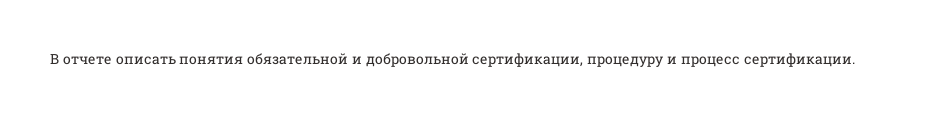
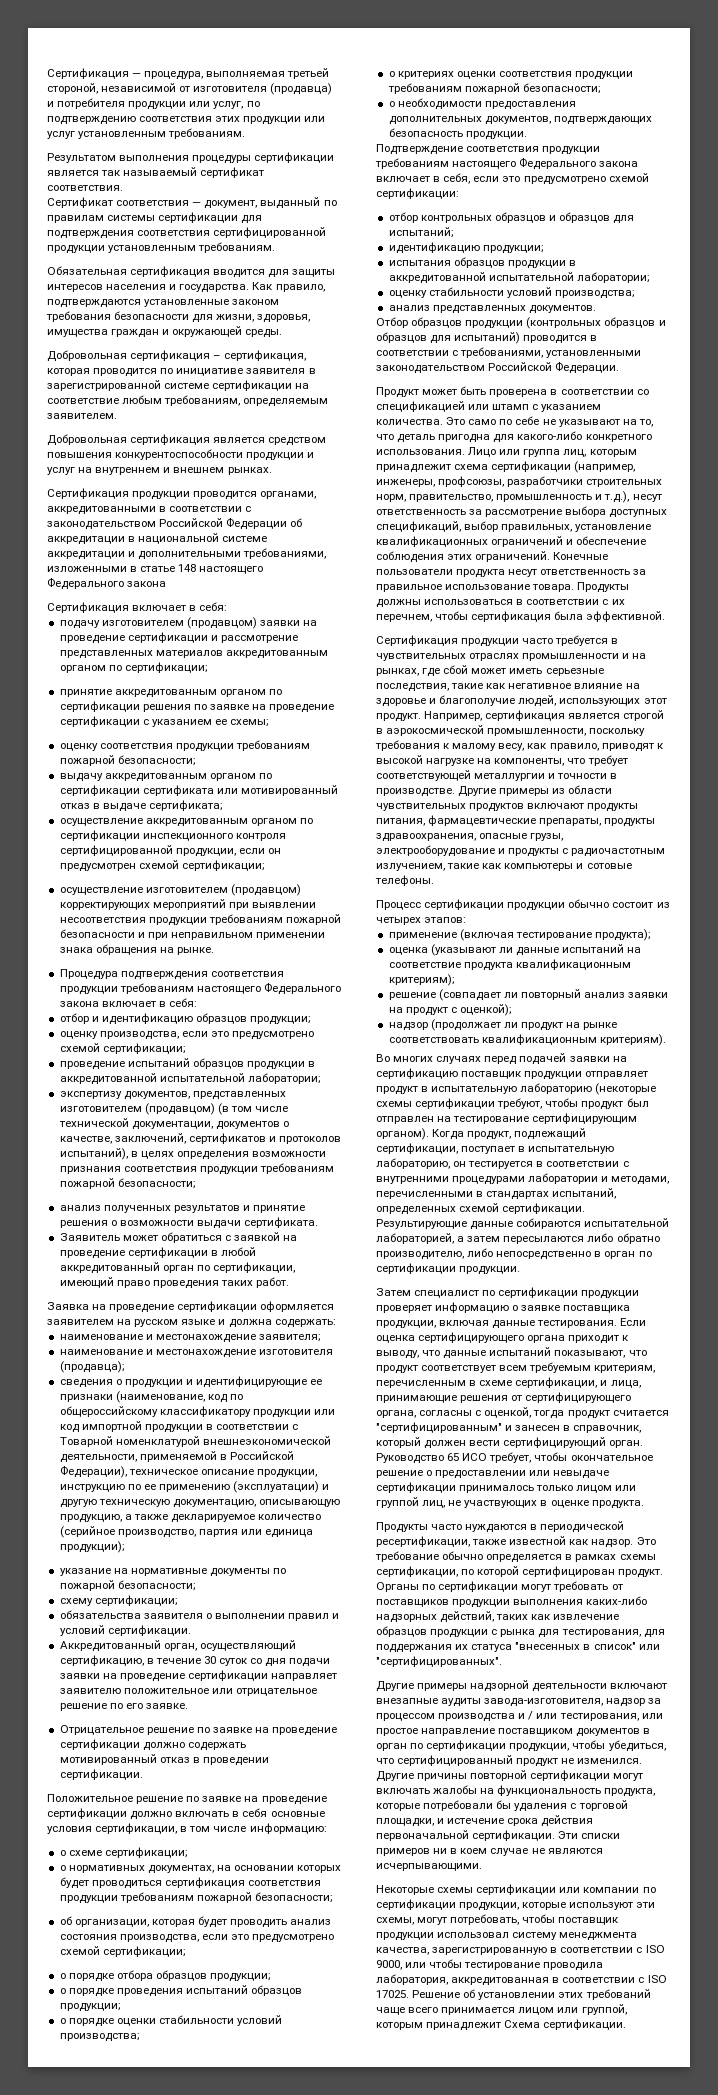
[50,53,740,67] В отчете описать понятия обязательной и добровольной сертификации, процедуру и процесс -> [47,68,330,80] [47,83,333,95] [47,98,260,110] [47,116,326,125] [47,128,246,139] [47,152,335,164] [47,167,265,178] [47,185,123,191] [47,197,337,209] [47,212,263,224] [47,227,327,239] [47,242,276,254] [47,266,336,278] [47,282,325,293] [47,299,280,308] [46,311,311,323] [47,326,283,338] [47,350,307,362] [47,368,316,377] [47,380,310,391] [47,395,329,407] [47,413,117,419] [47,434,327,446] [47,449,315,461] [47,467,272,475] [47,488,317,500] [47,506,252,515] [47,518,303,530] [47,533,268,545] [47,548,327,560] [47,564,264,574] [47,578,167,590] [47,602,228,613] [59,617,318,629] [59,632,298,644] [59,650,328,659] [59,662,208,673] [59,689,282,698] [59,701,335,713] [59,716,270,727] [59,740,310,752] [59,755,196,766] [59,773,272,782] [59,785,338,796] [59,800,223,812] [59,818,313,827] [59,830,286,841] [59,845,281,857] [59,860,265,872] [59,884,301,896] [59,899,316,910] [59,914,341,926] [59,929,326,940] [59,944,214,955] [59,969,284,980] [59,983,341,995] [59,998,197,1007] [59,1013,312,1025] [59,1031,315,1040] [59,1043,186,1054] [59,1058,316,1070] [59,1073,321,1085] [59,1091,286,1100] [59,1103,289,1115] [58,1118,289,1130] [59,1133,342,1144] [59,1148,327,1160] [59,1163,334,1175] [59,1178,196,1189] [59,1205,306,1213] [59,1217,319,1229] [59,1232,298,1243] [59,1247,256,1259] [59,1262,295,1274] [59,1277,290,1289] [47,1301,335,1313] [47,1319,336,1328] [59,1334,321,1343] [59,1349,333,1358] [59,1361,125,1373] [59,1376,323,1388] [59,1391,243,1403] [59,1406,335,1418] [59,1421,299,1433] [59,1436,331,1447] [59,1451,294,1463] [59,1466,317,1478] [59,1481,330,1493] [59,1499,340,1508] [59,1514,322,1523] [59,1526,314,1538] [59,1541,125,1553] [59,1568,287,1577] [59,1580,196,1591] [59,1595,178,1606] [59,1610,340,1621] [59,1625,191,1636] [59,1640,296,1652] [59,1655,331,1667] [59,1670,338,1682] [59,1688,317,1696] [59,1703,188,1711] [59,1725,338,1736] [59,1739,246,1751] [59,1754,269,1766] [59,1769,143,1780] [47,1794,327,1805] [47,1808,325,1820] [47,1823,327,1834] [59,1847,188,1858] [59,1865,342,1874] [59,1877,321,1889] [59,1892,333,1904] [59,1916,332,1928] [59,1934,335,1943] [59,1946,186,1957] [59,1970,272,1982] [59,1985,303,1997] [59,2003,121,2012] [59,2015,283,2027] [59,2033,140,2042] [388,71,634,80] [387,83,601,94] [388,98,576,110] [388,116,652,125] [388,128,527,140] [376,144,601,155] [375,158,639,170] [376,173,649,185] [376,188,459,199] [388,212,635,224] [388,227,454,238] [388,242,544,254] [388,257,576,269] [388,272,650,284] [388,287,635,299] [388,305,596,314] [376,317,666,329] [376,332,598,344] [376,347,642,358] [376,362,620,374] [376,386,649,398] [376,401,602,412] [376,416,653,427] [376,431,652,443] [376,447,637,457] [376,461,636,473] [376,476,663,487] [376,491,662,503] [376,506,668,518] [376,521,652,532] [376,536,647,547] [376,551,609,563] [376,569,647,578] [376,582,630,593] [376,599,625,608] [376,611,666,622] [376,635,619,647] [376,653,647,661] [376,665,604,677] [376,683,640,692] [376,695,667,707] [376,710,665,722] [376,725,646,736] [375,740,664,752] [376,755,628,766] [376,770,618,781] [376,785,613,797] [376,803,639,812] [376,815,656,827] [376,833,564,842] [376,845,666,857] [376,863,632,871] [375,875,434,886] [376,899,670,911] [376,917,467,925] [388,929,651,941] [388,944,642,956] [388,959,631,971] [388,974,455,986] [388,989,669,1001] [388,1004,512,1016] [388,1019,618,1031] [388,1034,666,1046] [376,1053,627,1065] [376,1068,649,1080] [376,1083,657,1095] [376,1098,649,1110] [376,1113,638,1124] [376,1128,587,1140] [376,1143,615,1154] [376,1158,629,1169] [376,1173,670,1185] [376,1188,617,1200] [376,1203,586,1215] [376,1218,670,1230] [376,1233,660,1244] [376,1248,652,1260] [376,1263,521,1275] [376,1287,640,1299] [376,1302,631,1313] [376,1318,647,1329] [376,1332,630,1344] [376,1347,647,1359] [376,1362,656,1374] [376,1377,641,1388] [376,1392,632,1403] [376,1407,669,1419] [376,1422,642,1433] [376,1437,644,1449] [376,1452,653,1464] [376,1470,610,1479] [376,1482,637,1493] [376,1497,644,1509] [376,1521,625,1533] [376,1536,656,1548] [375,1551,656,1563] [376,1566,664,1578] [376,1581,623,1592] [376,1596,648,1608] [376,1611,620,1623] [376,1626,665,1638] [376,1642,660,1653] [376,1656,502,1667] [376,1680,668,1692] [376,1698,662,1707] [376,1711,663,1722] [376,1728,651,1737] [376,1740,666,1752] [376,1755,643,1767] [376,1770,644,1782] [376,1785,656,1797] [376,1800,628,1812] [376,1815,594,1827] [376,1830,621,1841] [376,1848,603,1856] [376,1863,482,1871] [376,1884,656,1895] [376,1899,656,1911] [376,1914,620,1925] [376,1932,638,1941] [376,1945,665,1955] [376,1959,604,1971] [376,1974,667,1986] [376,1989,651,2000] [376,2004,627,2015] [376,2020,541,2031] Сертификация — процедура, выполняемая третьей стороной, независимой от изготовителя (продавца) и потребителя продукции или услуг, по подтверждению соответствия этих продукции или услуг установленным требованиям. // Результатом выполнения процедуры сертификации является так называемый сертификат соответствия. // Сертификат соответствия — документ, выданный по правилам системы сертификации для подтверждения соответствия сертифицированной продукции установленным требованиям. // Обязательная сертификация вводится для защиты интересов населения и государства. Как правило, подтверждаются установленные законом требования безопасности для жизни, здоровья, имущества граждан и окружающей среды. // Добровольная сертификация – сертификация, которая проводится по инициативе заявителя в зарегистрированной системе сертификации на соответствие любым требованиям, определяемым заявителем. // Добровольная сертификация является средством повышения конкурентоспособности продукции и услуг на внутреннем и внешнем рынках. // Сертификация продукции проводится органами, аккредитованными в соответствии с законодательством Российской Федерации об аккредитации в национальной системе аккредитации и дополнительными требованиями, изложенными в статье 148 настоящего Федерального закона // Сертификация включает в себя: // подачу изготовителем (продавцом) заявки на проведение сертификации и рассмотрение представленных материалов аккредитованным органом по сертификации; // принятие аккредитованным органом по сертификации решения по заявке на проведение сертификации с указанием ее схемы; // оценку соответствия продукции требованиям пожарной безопасности; // выдачу аккредитованным органом по сертификации сертификата или мотивированный отказ в выдаче сертификата; // осуществление аккредитованным органом по сертификации инспекционного контроля сертифицированной продукции, если он предусмотрен схемой сертификации; // осуществление изготовителем (продавцом) корректирующих мероприятий при выявлении несоответствия продукции требованиям пожарной безопасности и при неправильном применении знака обращения на рынке. // Процедура подтверждения соответствия продукции требованиям настоящего Федерального закона включает в себя: // отбор и идентификацию образцов продукции; // оценку производства, если это предусмотрено схемой сертификации; // проведение испытаний образцов продукции в аккредитованной испытательной лаборатории; // экспертизу документов, представленных изготовителем (продавцом) (в том числе технической документации, документов о качестве, заключений, сертификатов и протоколов испытаний), в целях определения возможности признания соответствия продукции требованиям пожарной безопасности; // анализ полученных результатов и принятие решения о возможности выдачи сертификата. // Заявитель может обратиться с заявкой на проведение сертификации в любой аккредитованный орган по сертификации, имеющий право проведения таких работ. // Заявка на проведение сертификации оформляется заявителем на русском языке и должна содержать: // наименование и местонахождение заявителя; // наименование и местонахождение изготовителя (продавца); // сведения о продукции и идентифицирующие ее признаки (наименование, код по общероссийскому классификатору продукции или код импортной продукции в соответствии с Товарной номенклатурой внешнеэкономической деятельности, применяемой в Российской Федерации), техническое описание продукции, инструкцию по ее применению (эксплуатации) и другую техническую документацию, описывающую продукцию, а также декларируемое количество (серийное производство, партия или единица продукции); // указание на нормативные документы по пожарной безопасности; // схему сертификации; // обязательства заявителя о выполнении правил и условий сертификации. // Аккредитованный орган, осуществляющий сертификацию, в течение 30 суток со дня подачи заявки на проведение сертификации направляет заявителю положительное или отрицательное решение по его заявке. // Отрицательное решение по заявке на проведение сертификации должно содержать мотивированный отказ в проведении сертификации. // Положительное решение по заявке на проведение сертификации должно включать в себя основные условия сертификации, в том числе информацию: // о схеме сертификации; // о нормативных документах, на основании которых будет проводиться сертификация соответствия продукции требованиям пожарной безопасности; // об организации, которая будет проводить анализ состояния производства, если это предусмотрено схемой сертификации; // о порядке отбора образцов продукции; // о порядке проведения испытаний образцов продукции; // о порядке оценки стабильности условий производства; // о критериях оценки соответствия продукции требованиям пожарной безопасности; // о необходимости предоставления дополнительных документов, подтверждающих безопасность продукции. // Подтверждение соответствия продукции требованиям настоящего Федерального закона включает в себя, если это предусмотрено схемой сертификации: // отбор контрольных образцов и образцов для испытаний; // идентификацию продукции; // испытания образцов продукции в аккредитованной испытательной лаборатории; // оценку стабильности условий производства; // анализ представленных документов. // Отбор образцов продукции (контрольных образцов и образцов для испытаний) проводится в соответствии с требованиями, установленными законодательством Российской Федерации. // Продукт может быть проверена в соответствии со спецификацией или штамп с указанием количества. Это само по себе не указывают на то, что деталь пригодна для какого-либо конкретного использования. Лицо или группа лиц, которым принадлежит схема сертификации (например, инженеры, профсоюзы, разработчики строительных норм, правительство, промышленность и т.д.), несут ответственность за рассмотрение выбора доступных спецификаций, выбор правильных, установление квалификационных ограничений и обеспечение соблюдения этих ограничений. Конечные пользователи продукта несут ответственность за правильное использование товара. Продукты должны использоваться в соответствии с их перечнем, чтобы сертификация была эффективной. // Сертификация продукции часто требуется в чувствительных отраслях промышленности и на рынках, где сбой может иметь серьезные последствия, такие как негативное влияние на здоровье и благополучие людей, использующих этот продукт. Например, сертификация является строгой в аэрокосмической промышленности, поскольку требования к малому весу, как правило, приводят к высокой нагрузке на компоненты, что требует соответствующей металлургии и точности в производстве. Другие примеры из области чувствительных продуктов включают продукты питания, фармацевтические препараты, продукты здравоохранения, опасные грузы, электрооборудование и продукты с радиочастотным излучением, такие как компьютеры и сотовые телефоны. // Процесс сертификации продукции обычно состоит из четырех этапов: // применение (включая тестирование продукта); // оценка (указывают ли данные испытаний на соответствие продукта квалификационным критериям); // решение (совпадает ли повторный анализ заявки на продукт с оценкой); // надзор (продолжает ли продукт на рынке соответствовать квалификационным критериям). // Во многих случаях перед подачей заявки на сертификацию поставщик продукции отправляет продукт в испытательную лабораторию (некоторые схемы сертификации требуют, чтобы продукт был отправлен на тестирование сертифицирующим органом). Когда продукт, подлежащий сертификации, поступает в испытательную лабораторию, он тестируется в соответствии с внутренними процедурами лаборатории и методами, перечисленными в стандартах испытаний, определенных схемой сертификации. Результирующие данные собираются испытательной лабораторией, а затем пересылаются либо обратно производителю, либо непосредственно в орган по сертификации продукции. // Затем специалист по сертификации продукции проверяет информацию о заявке поставщика продукции, включая данные тестирования. Если оценка сертифицирующего органа приходит к выводу, что данные испытаний показывают, что продукт соответствует всем требуемым критериям, перечисленным в схеме сертификации, и лица, принимающие решения от сертифицирующего органа, согласны с оценкой, тогда продукт считается "сертифицированным" и занесен в справочник, который должен вести сертифицирующий орган. Руководство 65 ИСО требует, чтобы окончательное решение о предоставлении или невыдаче сертификации принималось только лицом или группой лиц, не участвующих в оценке продукта. // Продукты часто нуждаются в периодической ресертификации, также известной как надзор. Это требование обычно определяется в рамках схемы сертификации, по которой сертифицирован продукт. Органы по сертификации могут требовать от поставщиков продукции выполнения каких-либо надзорных действий, таких как извлечение образцов продукции с рынка для тестирования, для поддержания их статуса "внесенных в список" или "сертифицированных". // Другие примеры надзорной деятельности включают внезапные аудиты завода-изготовителя, надзор за процессом производства и / или тестирования, или простое направление поставщиком документов в орган по сертификации продукции, чтобы убедиться, что сертифицированный продукт не изменился. Другие причины повторной сертификации могут включать жалобы на функциональность продукта, которые потребовали бы удаления с торговой площадки, и истечение срока действия первоначальной сертификации. Эти списки примеров ни в коем случае не являются исчерпывающими. // Некоторые схемы сертификации или компании по сертификации продукции, которые используют эти схемы, могут потребовать, чтобы поставщик продукции использовал систему менеджмента качества, зарегистрированную в соответствии с ISO 9000, или чтобы тестирование проводила лаборатория, аккредитованная в соответствии с ISO 17025. Решение об установлении этих требований чаще всего принимается лицом или группой, которым принадлежит Схема

